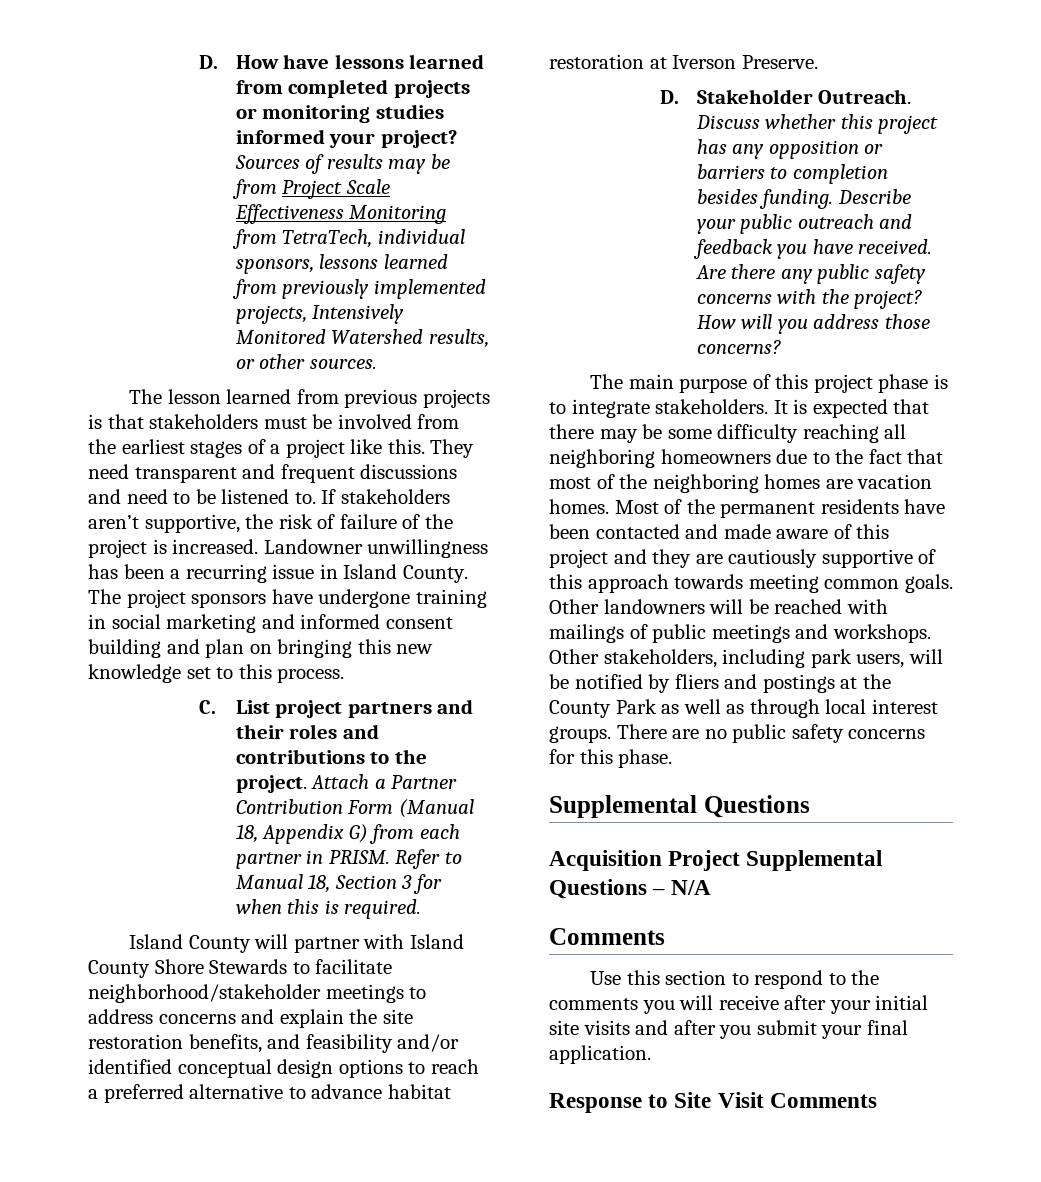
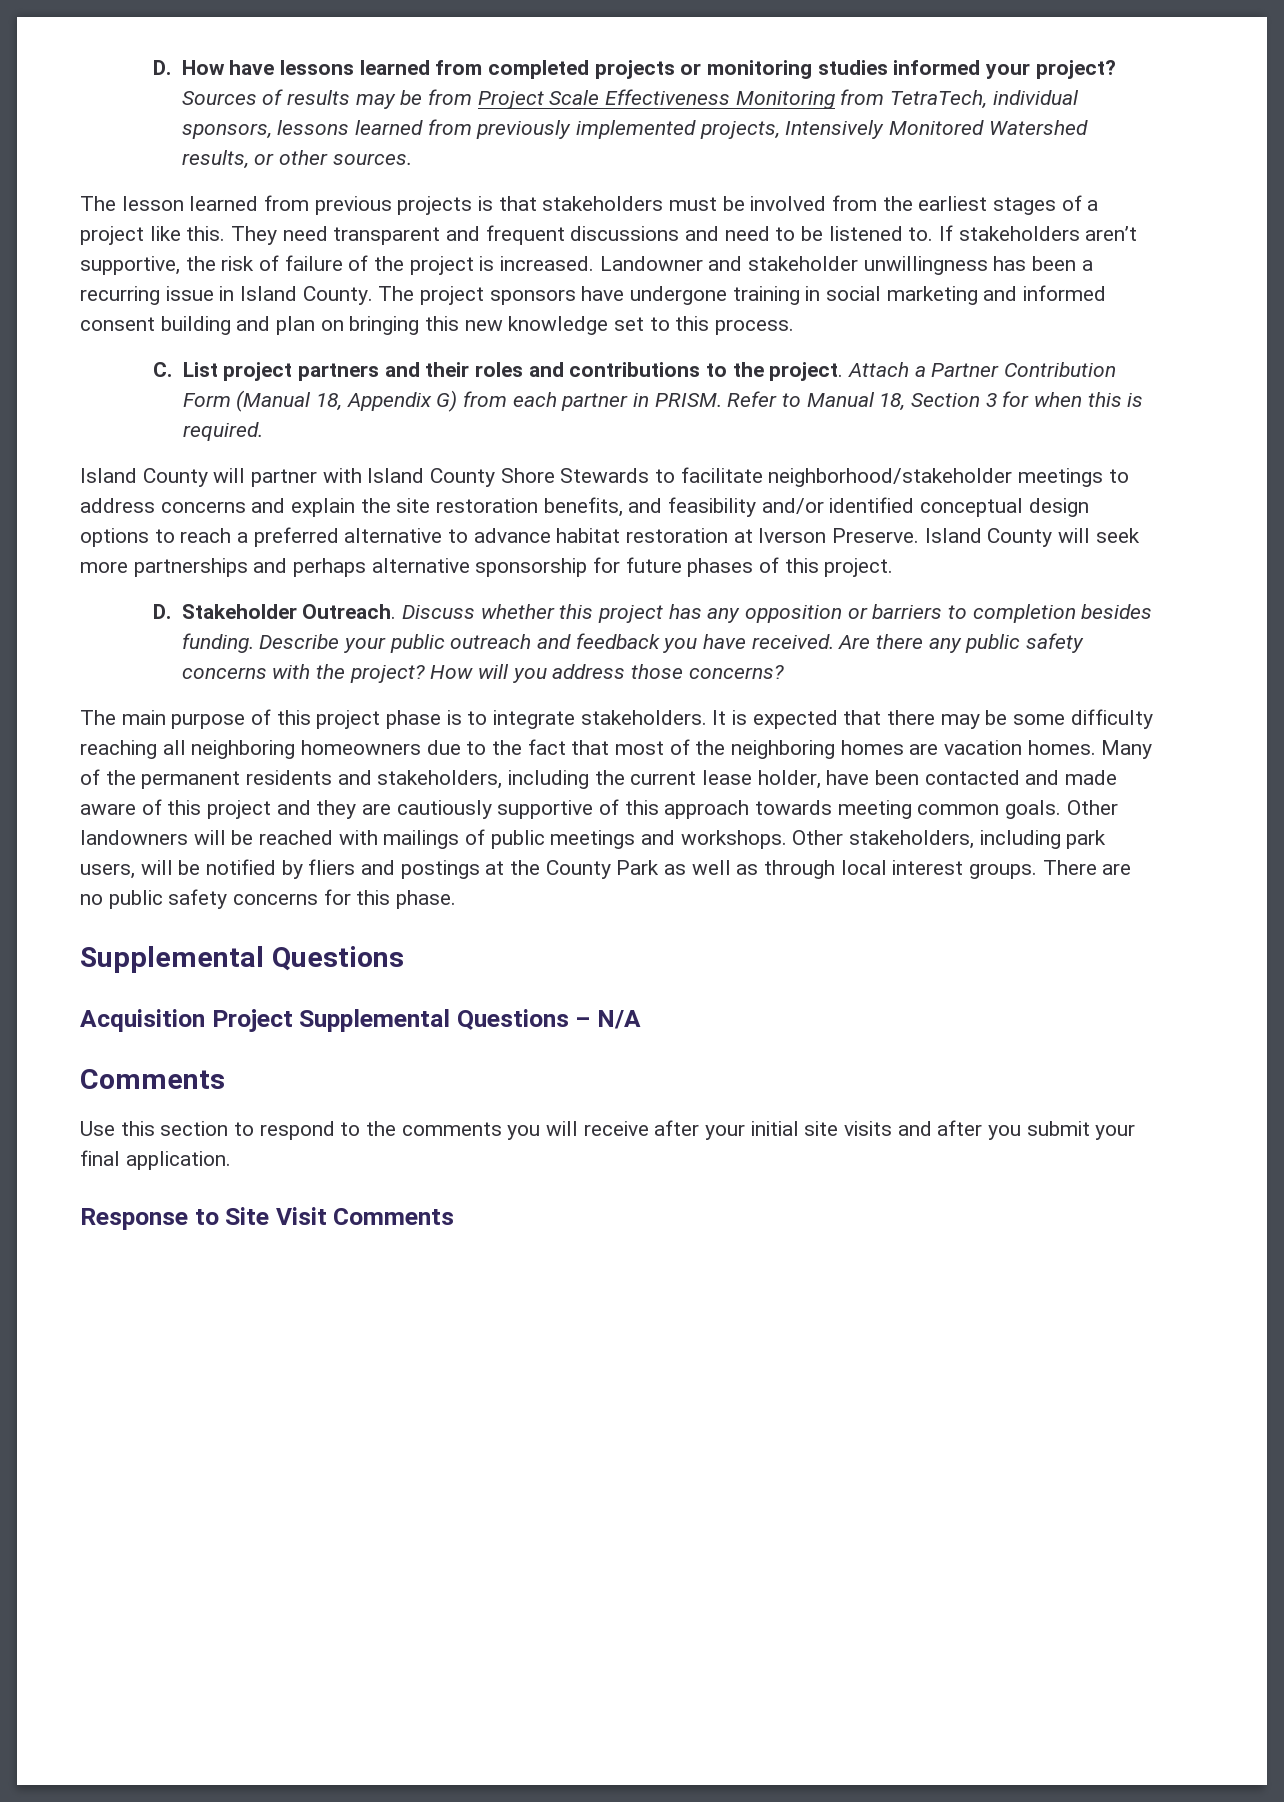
(363, 546) none -> [708,256,859,271] and stakeholder
(818, 62) none -> [924,528,1140,547] [80,557,894,577] Island County will seek more partnerships and perhaps alternative sponsorship for future phases of this project.
[614,500,659,514] Most -> [1101,740,1153,759] Many
(899, 506) none -> [337,770,821,789] and stakeholders, including the current lease holder,

